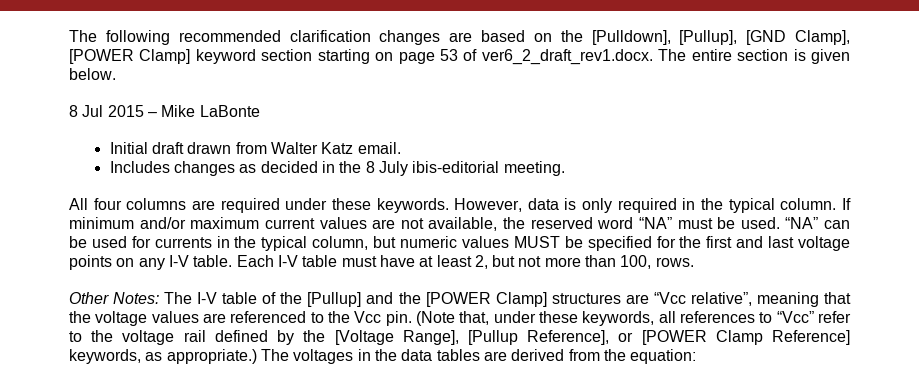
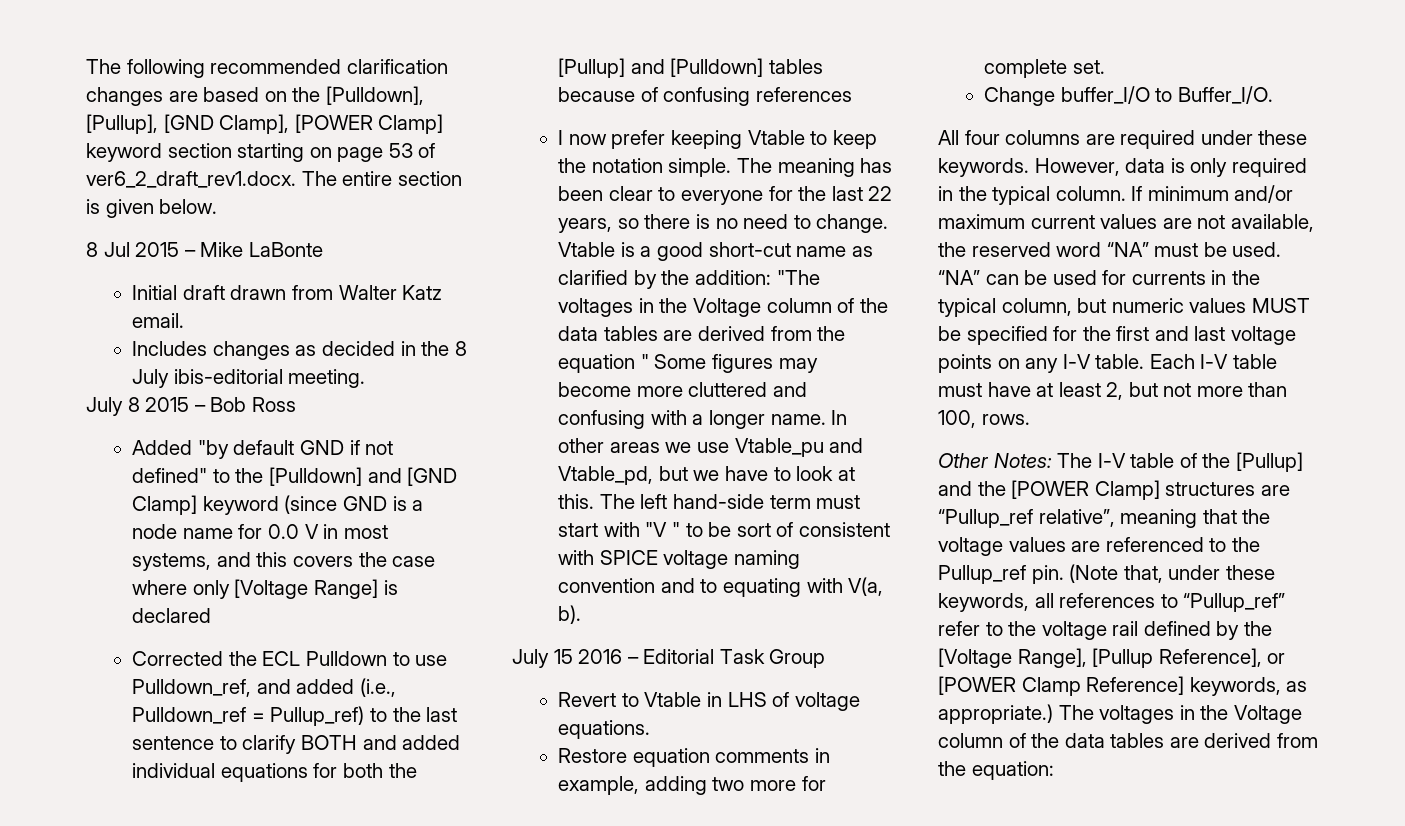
(565, 168) none -> [86,397,296,416] [132,440,394,459] [132,467,458,486] [132,495,424,515] [132,524,388,539] [132,552,436,571] [132,579,398,599] [132,608,212,623] [132,651,448,666] [132,678,397,697] [132,706,458,726] [132,735,461,754] [132,763,417,782] [558,58,824,78] [558,87,853,106] [558,130,877,149] [558,158,893,177] [558,186,893,205] [558,214,889,233] [558,242,873,261] [558,270,820,289] [558,298,888,317] [558,326,846,341] [558,354,818,373] [558,382,808,397] [558,410,848,429] [558,438,864,457] [558,466,855,485] [558,494,861,509] [558,522,890,537] [558,550,801,569] [558,577,884,597] [558,605,582,624] [512,649,826,668] [558,692,860,711] [558,720,651,739] [558,748,831,767] [558,776,826,795] [984,59,1105,78] [984,86,1274,106] // July 8 2015 – Bob Ross // Added "by default GND if not defined" to the [Pulldown] and [GND Clamp] keyword (since GND is a node name for 0.0 V in most systems, and this covers the case where only [Voltage Range] is declared // Corrected the ECL Pulldown to use Pulldown_ref, and added (i.e., Pulldown_ref = Pullup_ref) to the last sentence to clarify BOTH and added individual equations for both the [Pullup] and [Pulldown] tables because of confusing references // I now prefer keeping Vtable to keep the notation simple. The meaning has been clear to everyone for the last 22 years, so there is no need to change. Vtable is a good short-cut name as clarified by the addition: "The voltages in the Voltage column of the data tables are derived from the equation " Some figures may become more cluttered and confusing with a longer name. In other areas we use Vtable_pu and Vtable_pd, but we have to look at this. The left hand-side term must start with "V " to be sort of consistent with SPICE voltage naming convention and to equating with V(a, b). // July 15 2016 – Editorial Task Group // Revert to Vtable in LHS of voltage equations. // Restore equation comments in example, adding two more for complete set. // Change buffer_I/O to Buffer_I/O.
[653,292,686,304] “Vcc -> [938,509,1033,528] “Pullup_ref
[354,311,382,323] Vcc -> [938,565,1026,584] Pullup_ref
[776,311,814,323] “Vcc” -> [1183,593,1286,612] “Pullup_ref”
(397, 355) none -> [1233,705,1302,724] [938,733,1060,748] Voltage column of the

